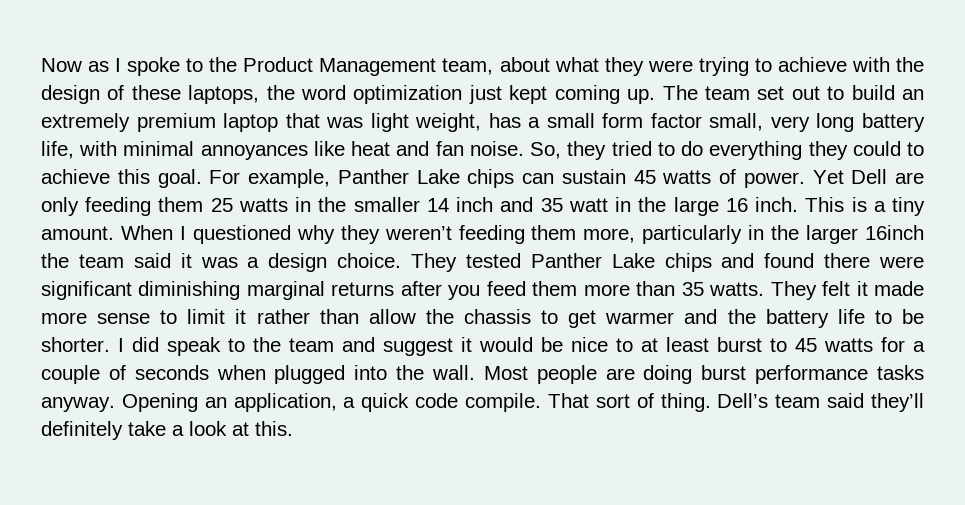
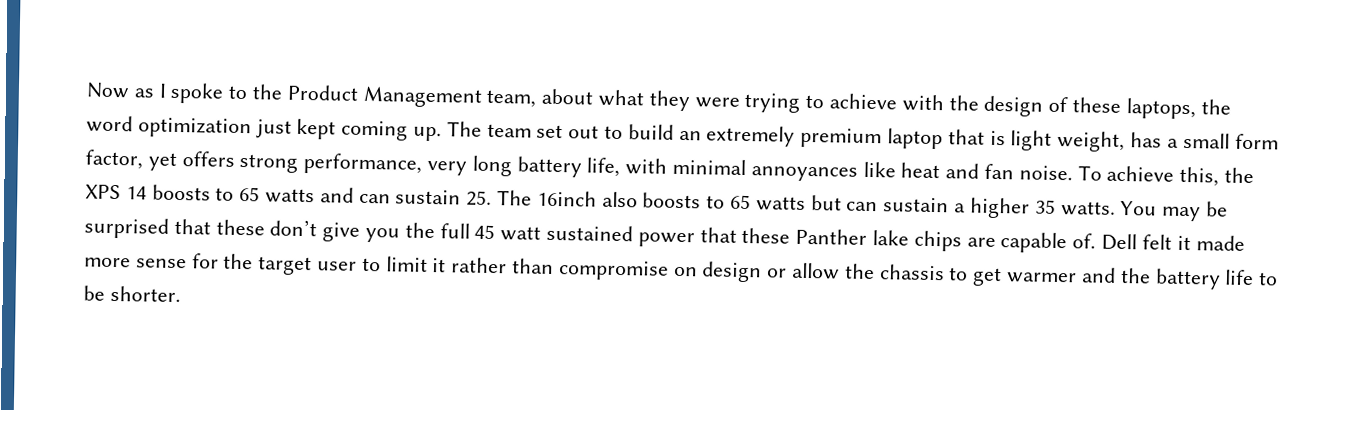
[326,117,364,128] was -> [989,130,1006,146] is
[650,113,764,131] factor small, -> [85,149,423,175] factor, yet offers strong performance,
[530,141,925,160] [41,169,924,188] [41,197,925,216] [41,225,925,244] [41,253,924,272] [41,281,817,300] So, they tried to do everything they could to achieve this goal. For example, Panther Lake chips can sustain 45 watts of power. Yet Dell are only feeding them 25 watts in the smaller 14 inch and 35 watt in the large 16 inch. This is a tiny amount. When I questioned why they weren’t feeding them more, particularly in the larger 16inch the team said it was a design choice. They tested Panther Lake chips and found there were significant diminishing marginal returns after you feed them more than 35 watts. They -> [1077,165,1255,187] [85,184,1228,222] [84,217,1138,254] To achieve this, the XPS 14 boosts to 65 watts and can sustain 25. The 16inch also boosts to 65 watts but can sustain a higher 35 watts. You may be surprised that these don’t give you the full 45 watt sustained power that these Panther lake chips are capable of. Dell
(151, 318) none -> [191,253,358,276] for the target user
(359, 316) none -> [557,260,788,283] compromise on design or
[118,337,925,356] [41,365,924,384] [41,393,925,412] [41,421,293,440] I did speak to the team and suggest it would be nice to at least burst to 45 watts for a couple of seconds when plugged into the wall. Most people are doing burst performance tasks anyway. Opening an application, a quick code compile. That sort of thing. Dell’s team said they’ll definitely take a look at this. -> (181, 294) none

